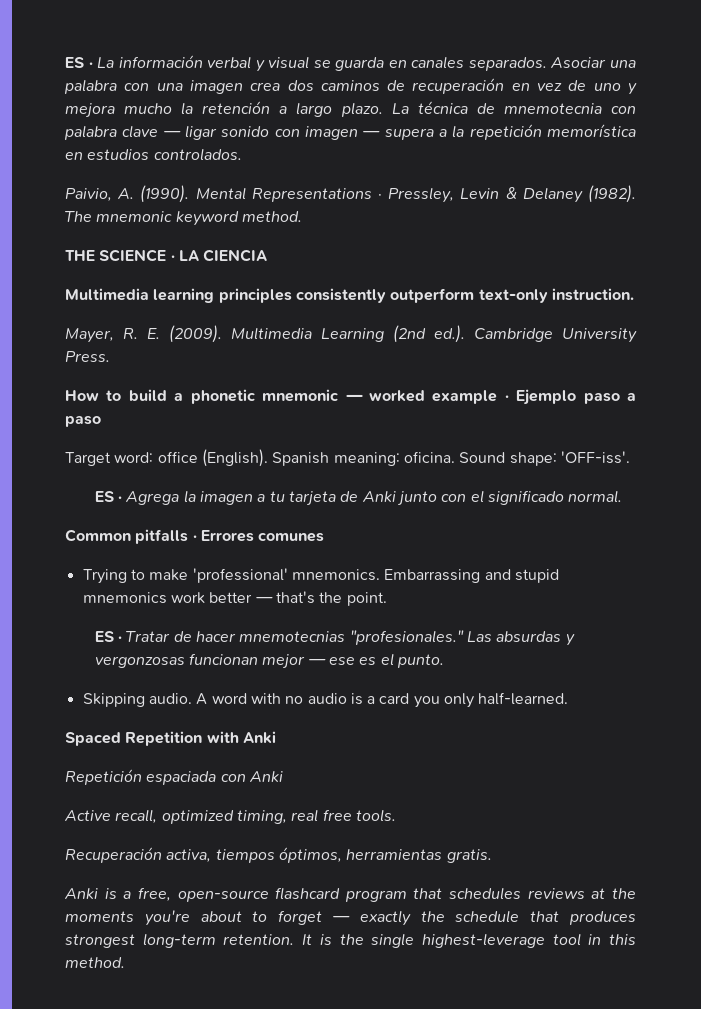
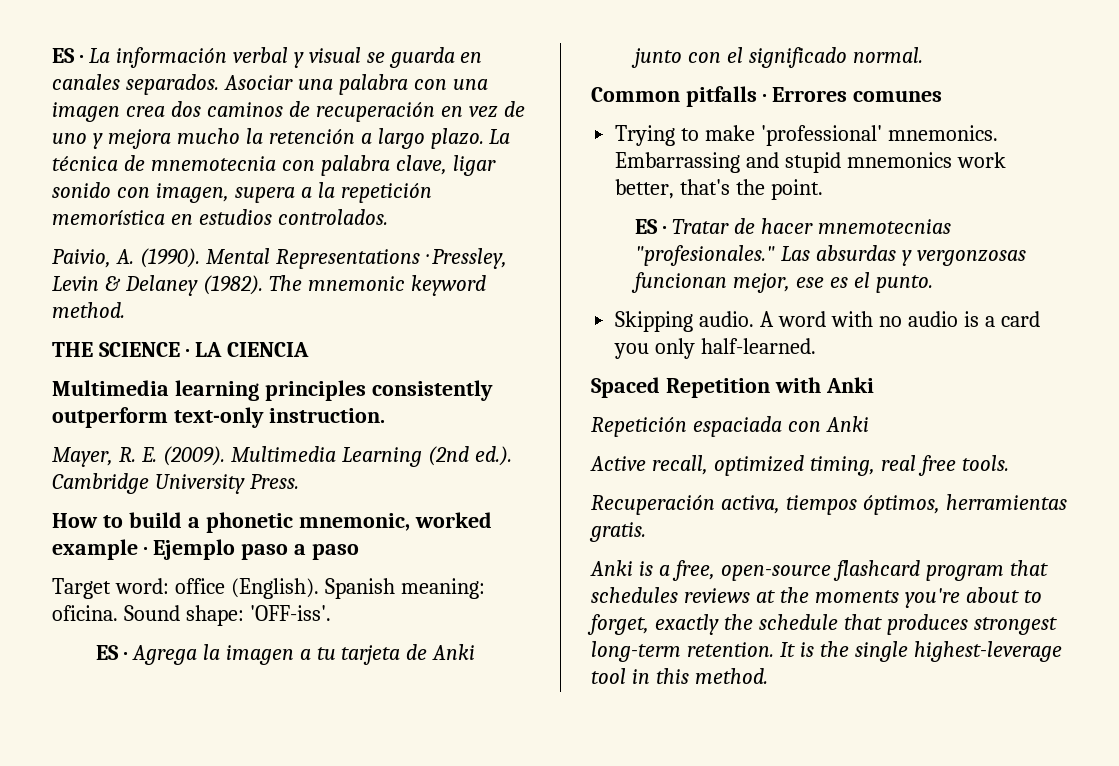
[122,125,181,138] clave — -> [395,155,447,175] clave,
[305,126,381,140] imagen — -> [155,183,229,203] imagen,
[262,389,363,402] mnemonic — -> [298,513,410,531] mnemonic,
[209,592,273,603] better — -> [615,179,675,199] better,
[262,654,326,669] mejor — -> [732,273,790,293] mejor,
[278,910,351,925] forget — -> [587,614,649,635] forget,

